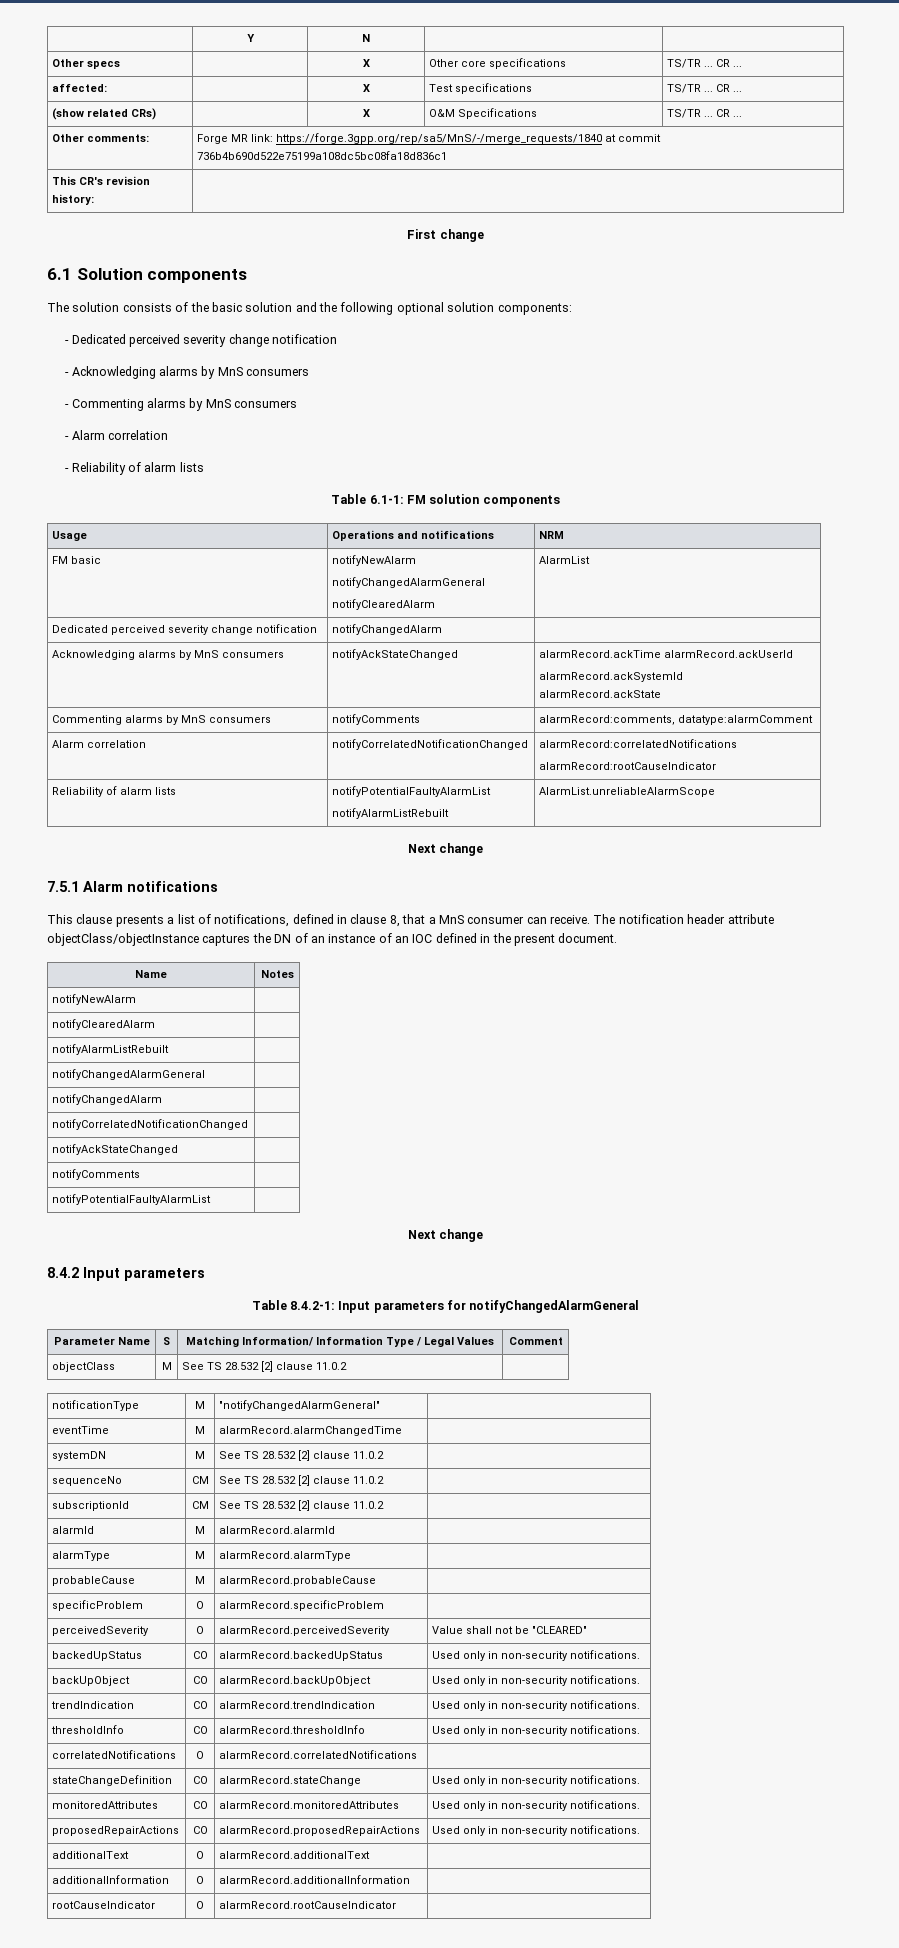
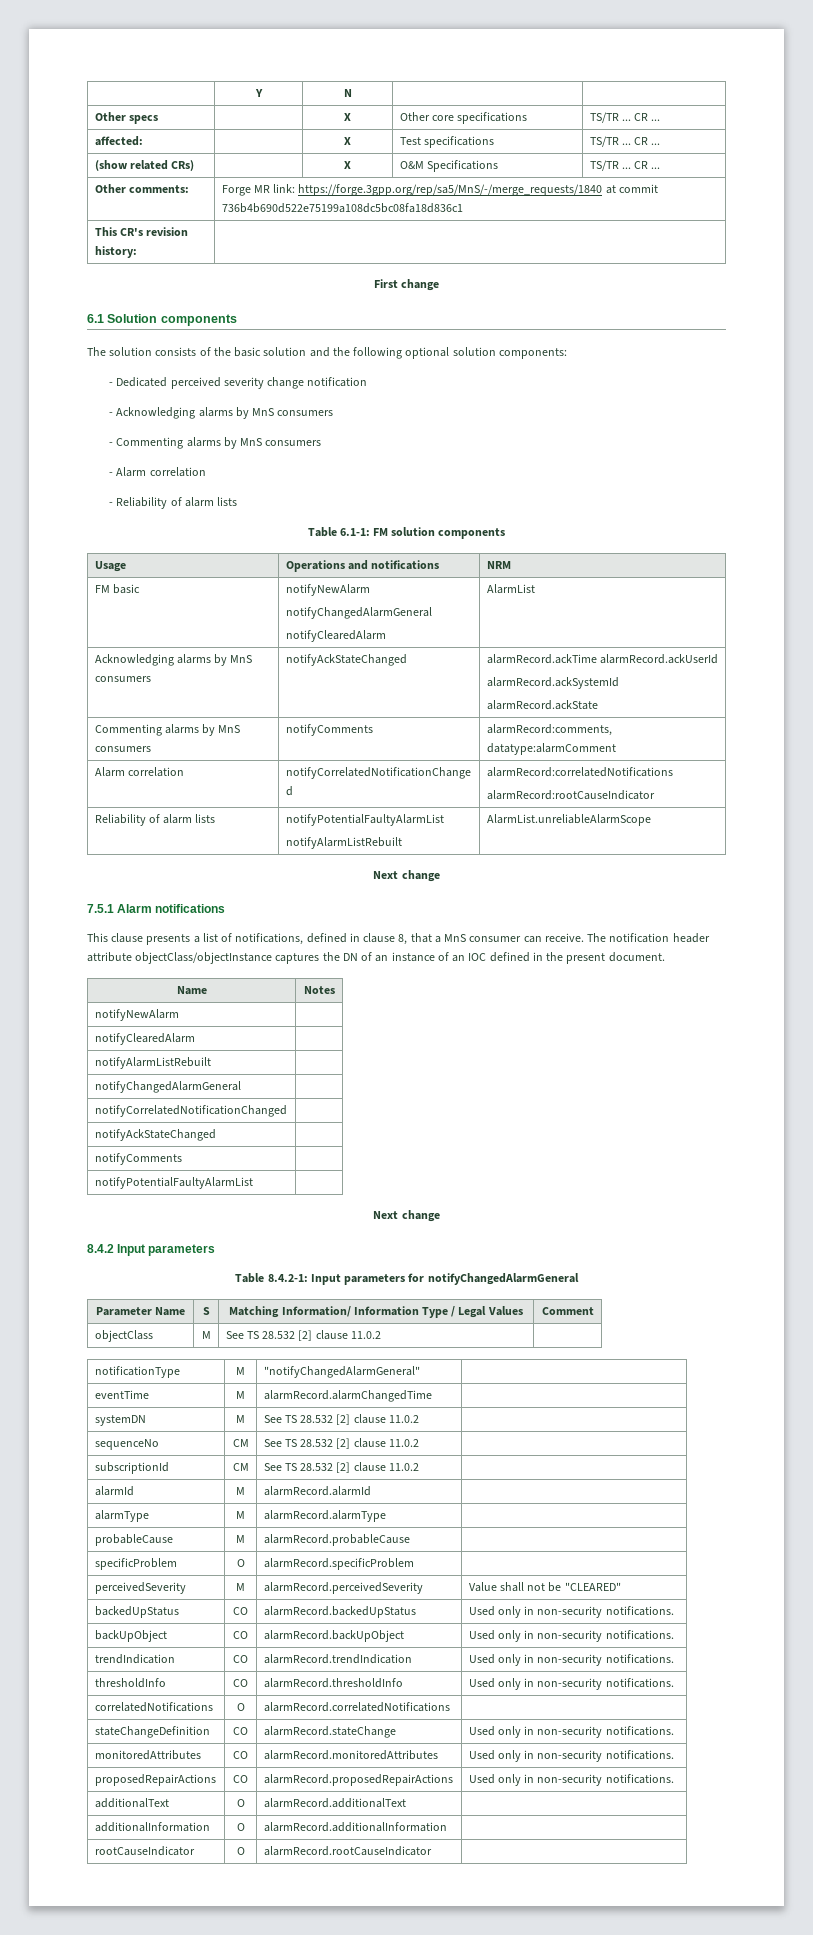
[52,624,318,635] [332,624,443,635] // Dedicated perceived severity change notification | notifyChangedAlarm | -> (535, 589) none
[52,1094,163,1105] // notifyChangedAlarm | -> (241, 1087) none
[196,1626,204,1634] O -> [236,1583,245,1591] M

